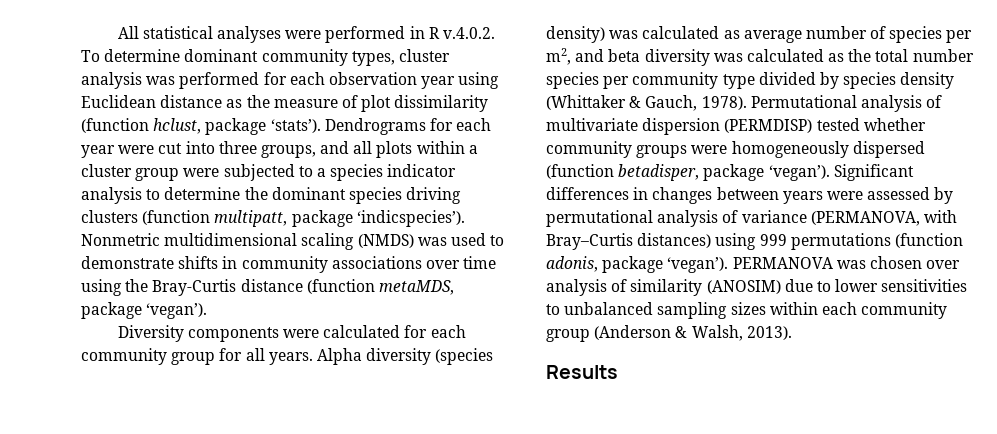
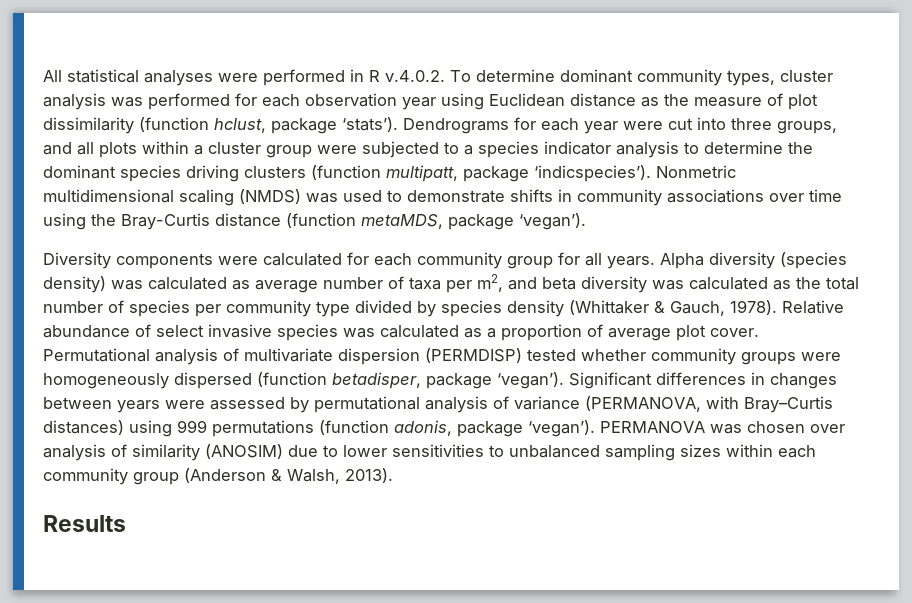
[889,26,943,43] species -> [409,277,441,290] taxa
(974, 55) none -> [108,300,124,313] of
(747, 103) none -> [782,300,844,314] [43,324,759,341] Relative abundance of select invasive species was calculated as a proportion of average plot cover.

